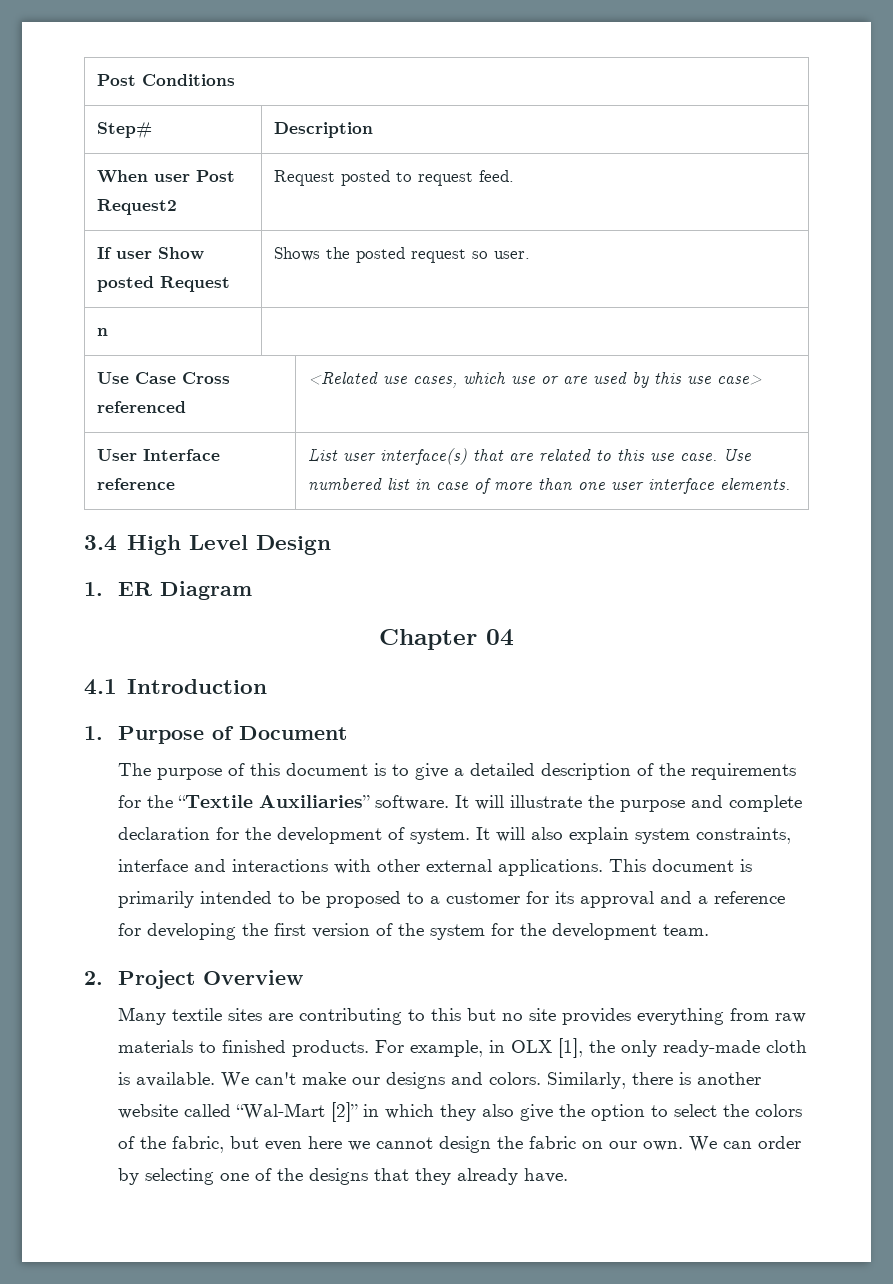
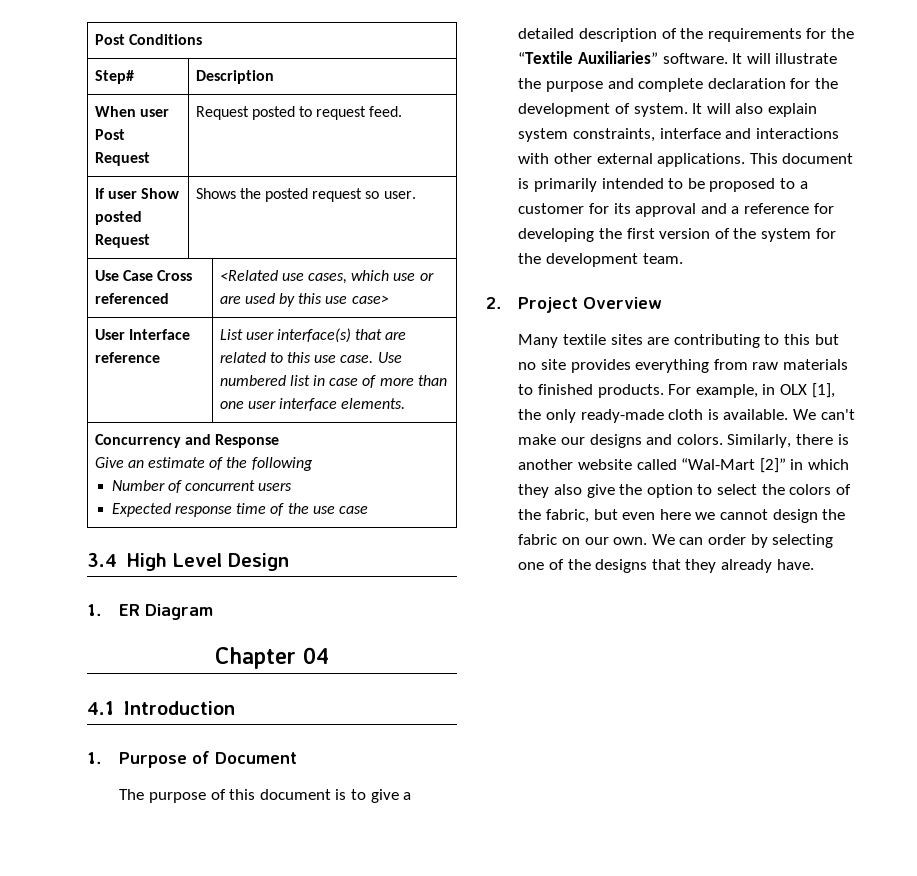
[96,199,177,215] Request2 -> [94,152,150,166] Request
[96,328,108,336] // n | -> (416, 195) none
(790, 484) none -> [94,434,280,448] [94,457,313,471] [111,480,293,493] [111,503,368,517] // Concurrency and Response // Give an estimate of the following // Number of concurrent users // Expected response time of the use case

